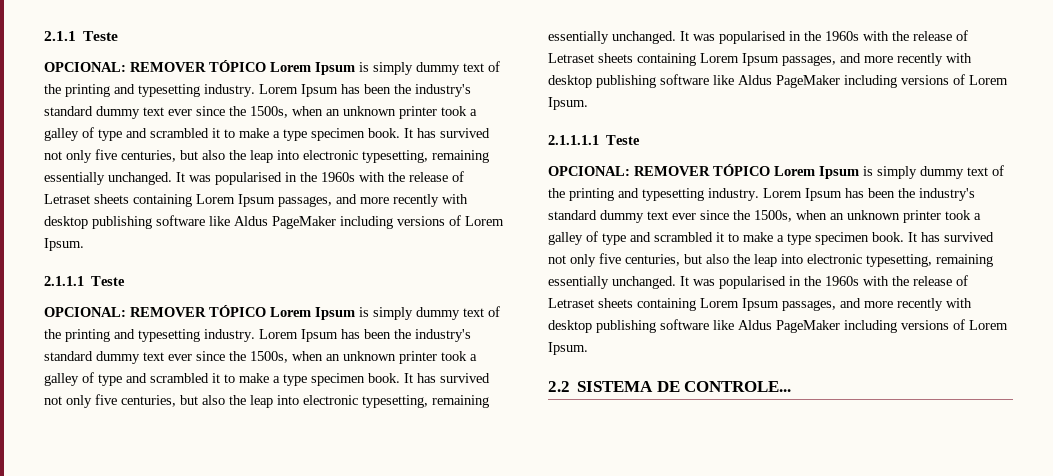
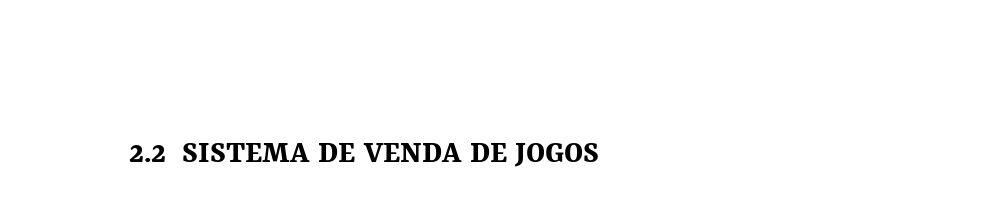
[44,31,119,41] [44,60,500,75] [44,84,471,97] [44,106,477,119] [44,127,490,141] [44,149,489,163] [44,171,464,185] [44,194,468,207] [44,215,504,229] [44,238,84,251] [44,276,126,286] [44,305,500,320] [44,329,471,342] [44,351,477,364] [44,372,490,386] [44,394,489,408] [548,30,968,44] [548,53,972,66] [548,74,1008,88] [548,97,588,110] [548,135,641,145] [548,164,1004,179] [548,188,975,201] [548,210,981,223] [548,231,994,245] [548,253,993,267] [548,275,968,289] [548,298,972,311] [548,319,1008,333] [548,342,588,355] [548,381,792,392] 2.1.1 Teste // OPCIONAL: REMOVER TÓPICO Lorem Ipsum is simply dummy text of the printing and typesetting industry. Lorem Ipsum has been the industry's standard dummy text ever since the 1500s, when an unknown printer took a galley of type and scrambled it to make a type specimen book. It has survived not only five centuries, but also the leap into electronic typesetting, remaining essentially unchanged. It was popularised in the 1960s with the release of Letraset sheets containing Lorem Ipsum passages, and more recently with desktop publishing software like Aldus PageMaker including versions of Lorem Ipsum. // 2.1.1.1 Teste // OPCIONAL: REMOVER TÓPICO Lorem Ipsum is simply dummy text of the printing and typesetting industry. Lorem Ipsum has been the industry's standard dummy text ever since the 1500s, when an unknown printer took a galley of type and scrambled it to make a type specimen book. It has survived not only five centuries, but also the leap into electronic typesetting, remaining essentially unchanged. It was popularised in the 1960s with the release of Letraset sheets containing Lorem Ipsum passages, and more recently with desktop publishing software like Aldus PageMaker including versions of Lorem Ipsum. // 2.1.1.1.1 Teste // OPCIONAL: REMOVER TÓPICO Lorem Ipsum is simply dummy text of the printing and typesetting industry. Lorem Ipsum has been the industry's standard dummy text ever since the 1500s, when an unknown printer took a galley of type and scrambled it to make a type specimen book. It has survived not only five centuries, but also the leap into electronic typesetting, remaining essentially unchanged. It was popularised in the 1960s with the release of Letraset sheets containing Lorem Ipsum passages, and more recently with desktop publishing software like Aldus PageMaker including versions of Lorem Ipsum. // 2.2 SISTEMA DE CONTROLE... -> [129,143,600,167] 2.2 SISTEMA DE VENDA DE JOGOS

